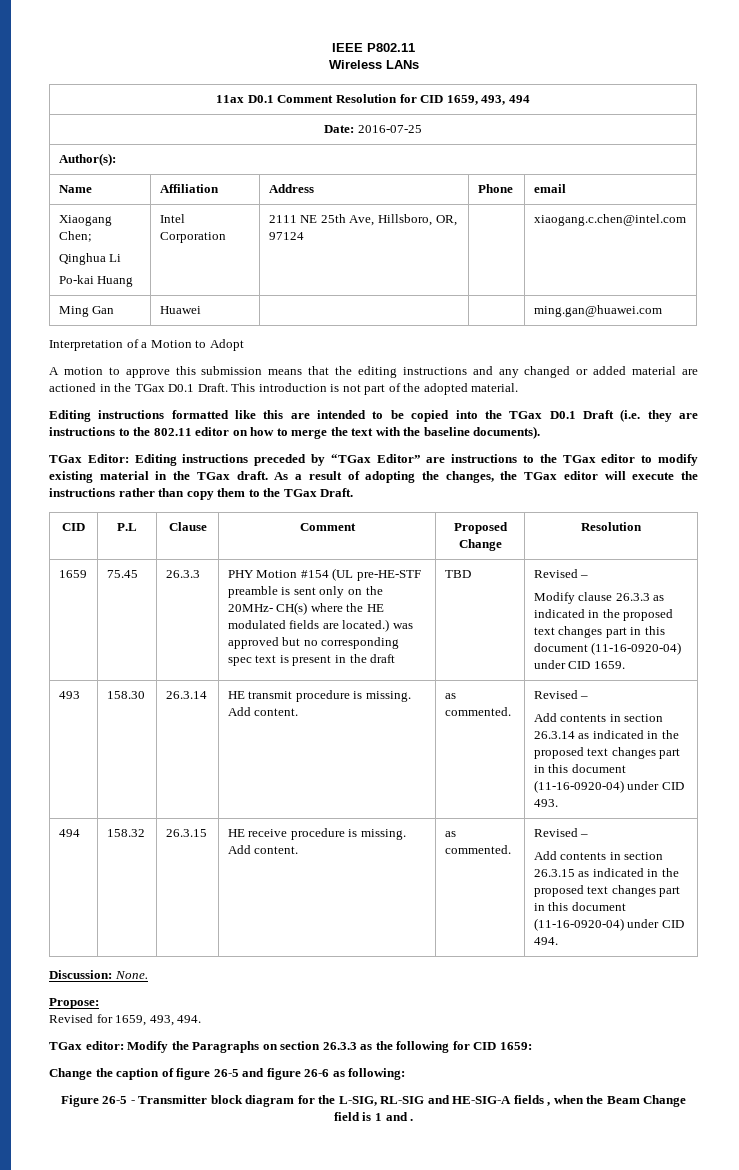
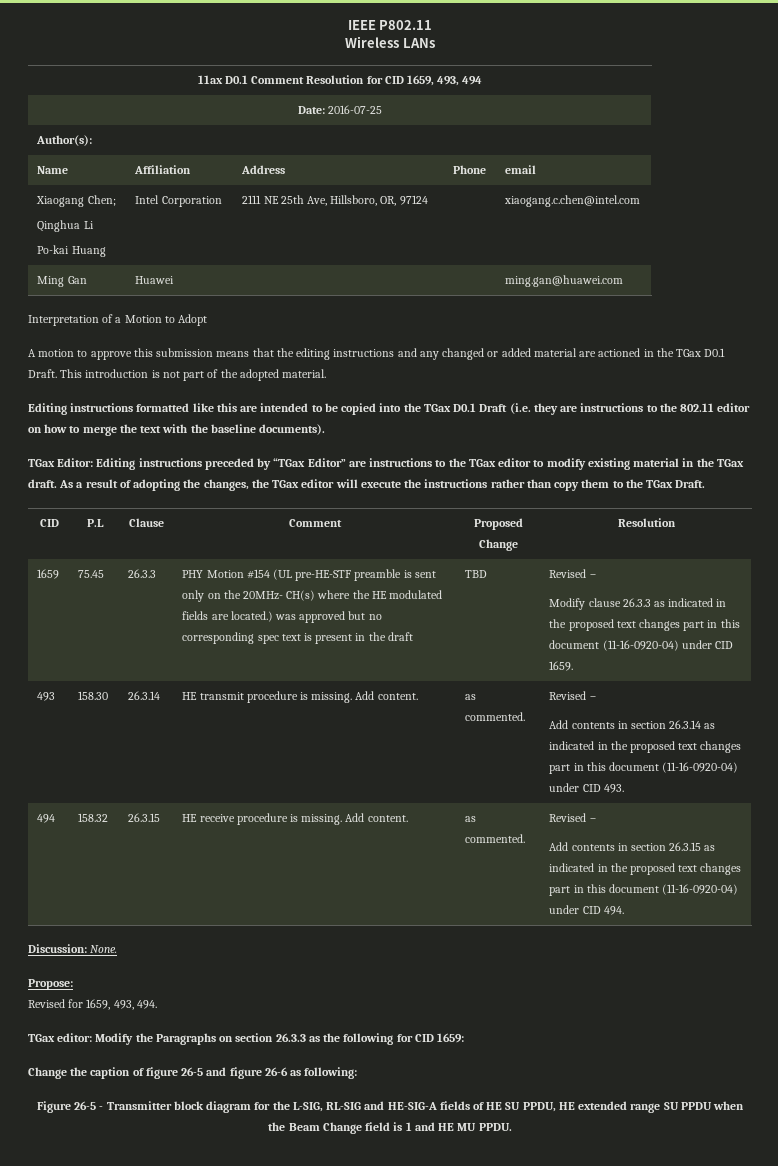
[547,1102,551,1106] , -> [472,1101,712,1113] of HE SU PPDU, HE extended range SU PPDU
[410,1118,414,1121] . -> [438,1123,512,1131] HE MU PPDU.

